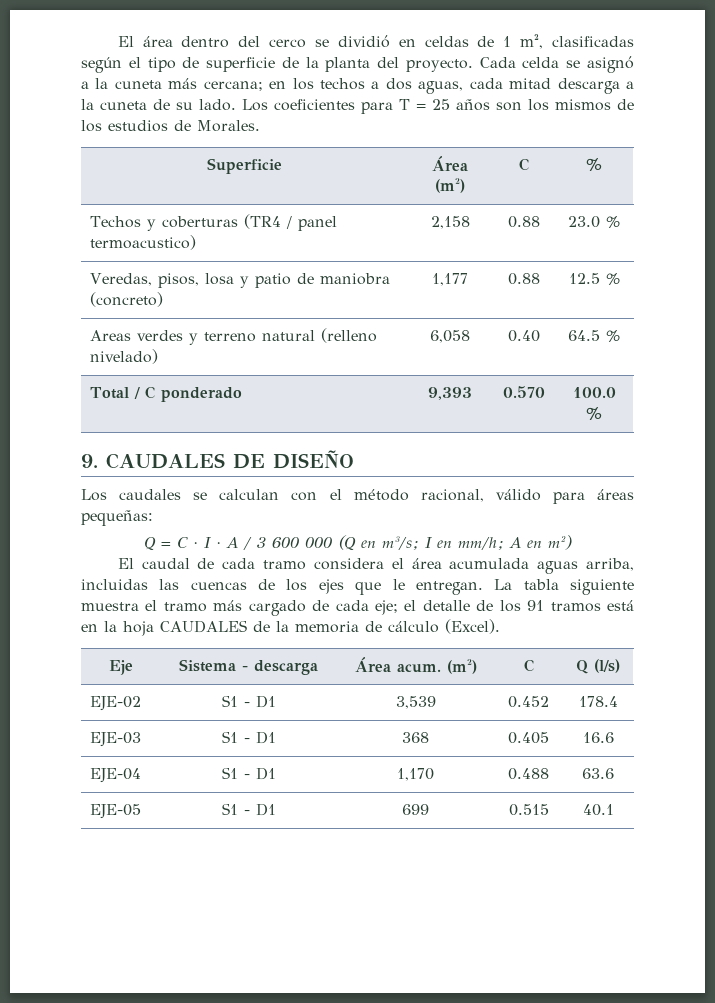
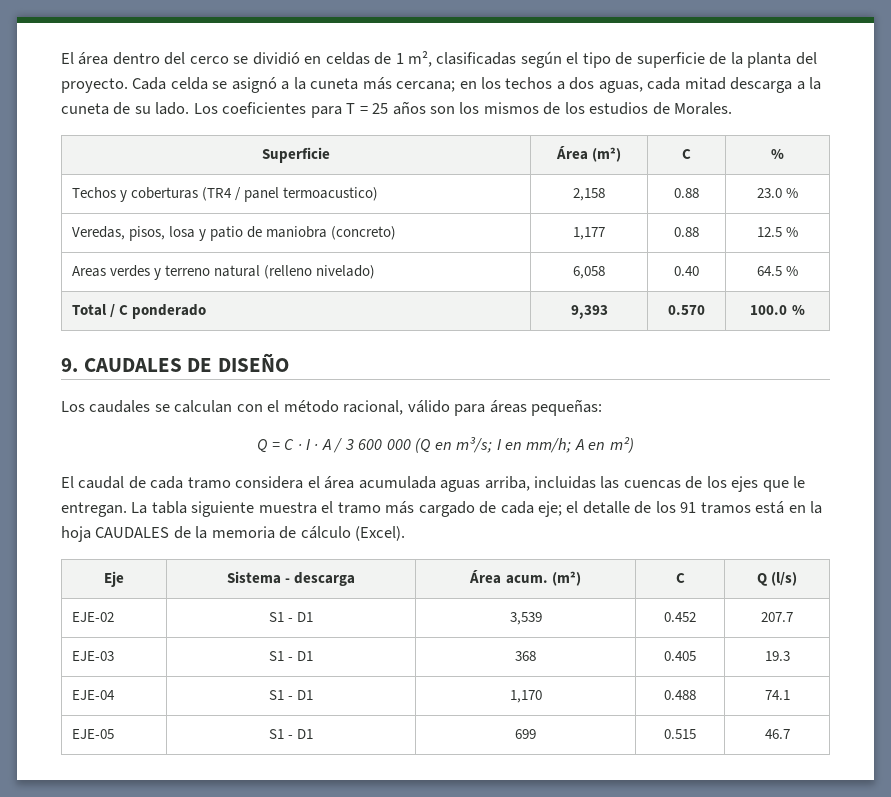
[578,696,618,707] 178.4 -> [761,612,793,622] 207.7
[582,732,614,743] 16.6 -> [764,651,790,661] 19.3
[582,768,614,779] 63.6 -> [764,690,790,700] 74.1
[582,804,614,816] 40.1 -> [764,729,790,739] 46.7

